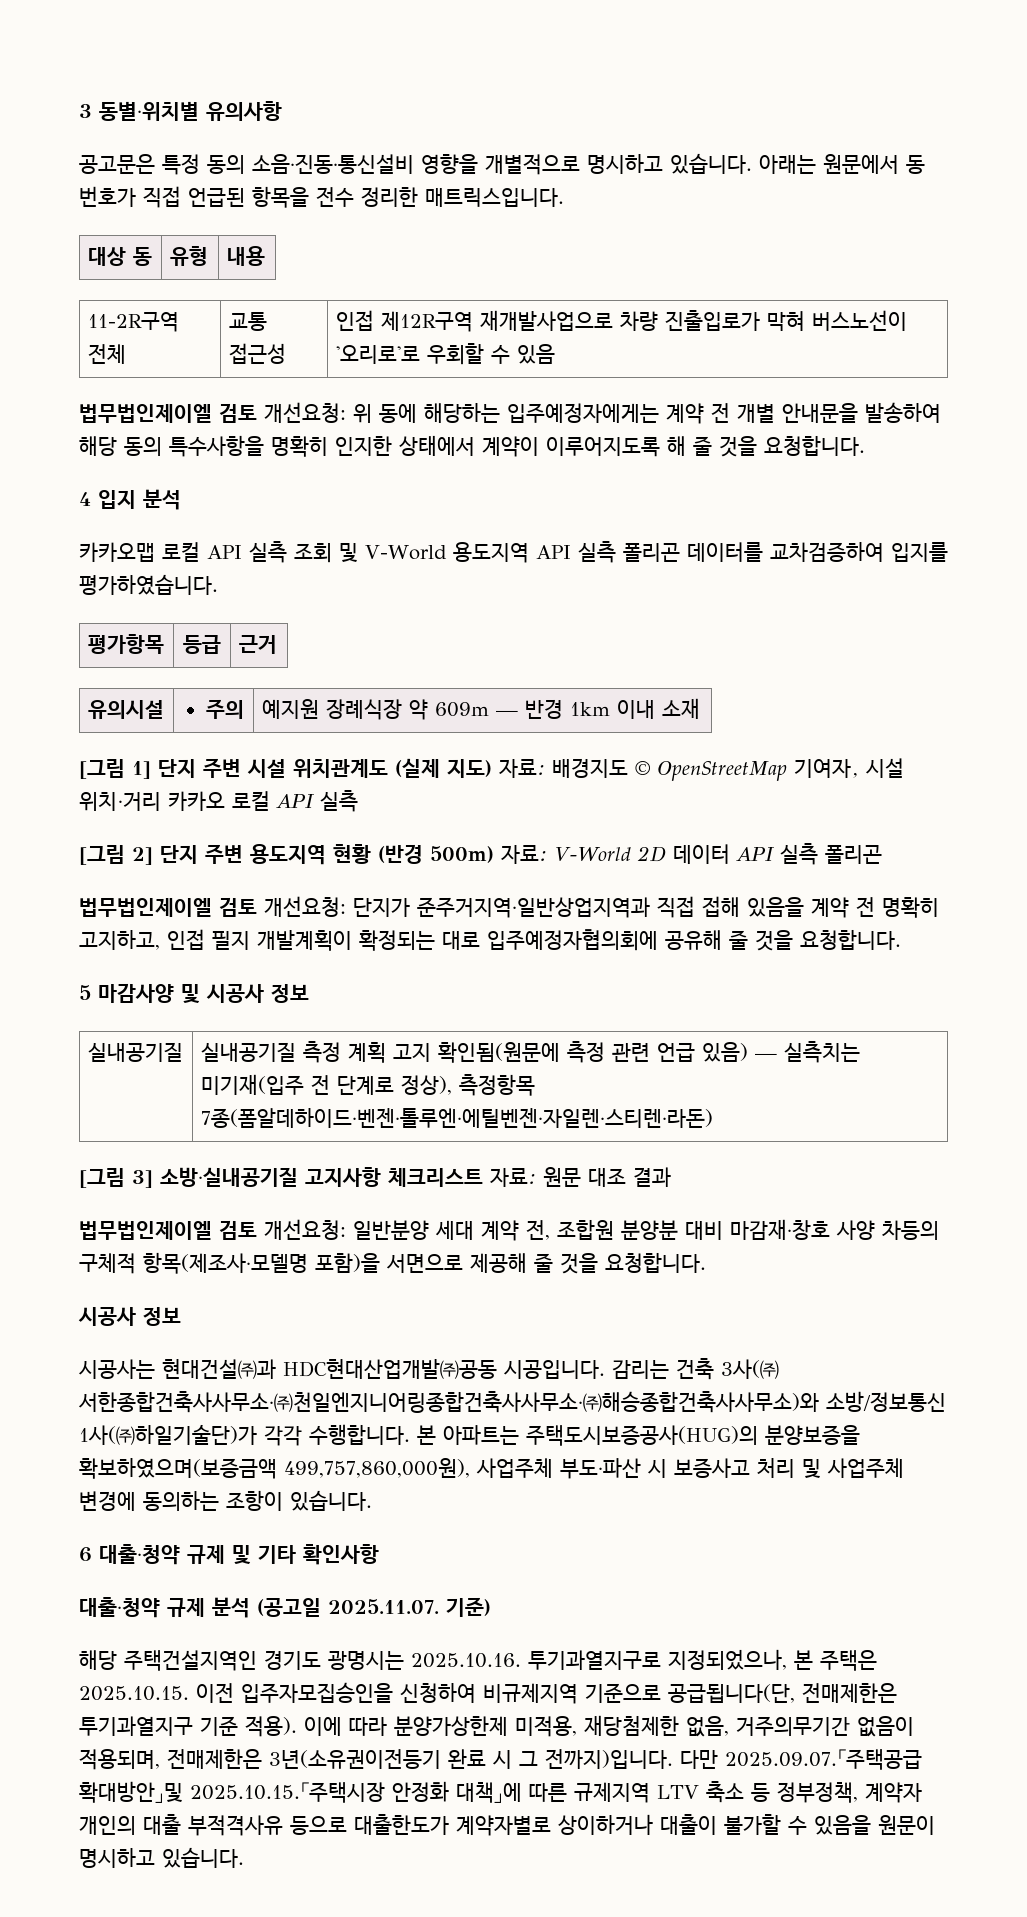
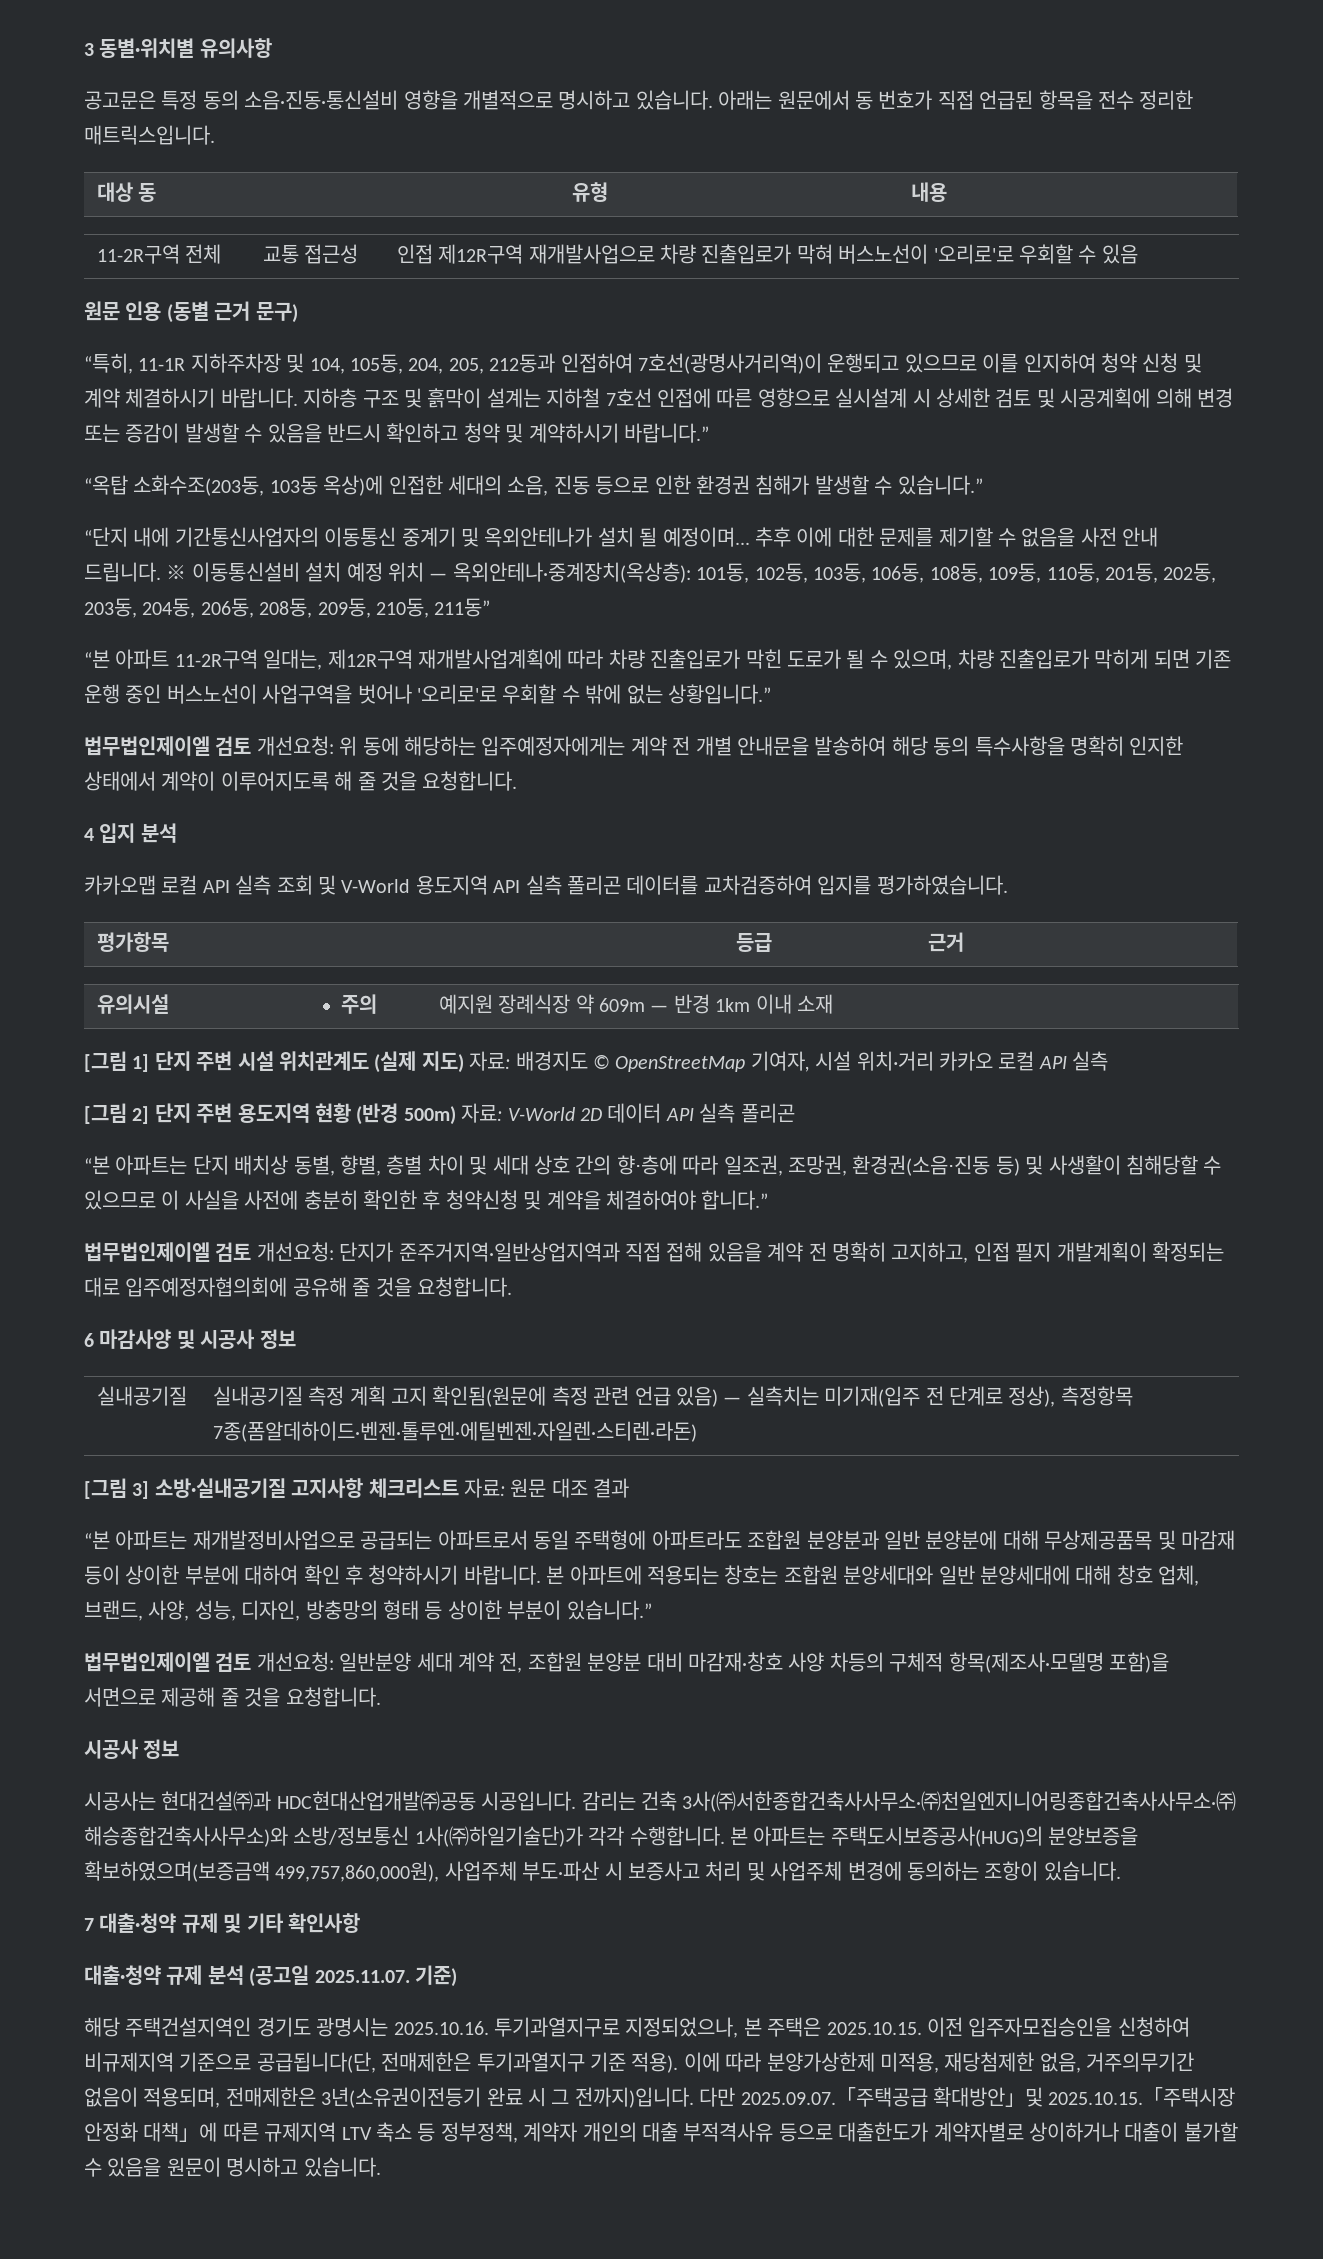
(555, 354) none -> [84,301,298,323] [84,353,1202,374] [84,388,1233,408] [84,423,709,443] [84,475,983,496] [84,527,1159,547] [84,562,1217,583] [84,598,491,618] [84,649,1232,670] [84,684,771,704] // 원문 인용 (동별 근거 문구) // “특히, 11-1R 지하주차장 및 104, 105동, 204, 205, 212동과 인접하여 7호선(광명사거리역)이 운행되고 있으므로 이를 인지하여 청약 신청 및 계약 체결하시기 바랍니다. 지하층 구조 및 흙막이 설계는 지하철 7호선 인접에 따른 영향으로 실시설계 시 상세한 검토 및 시공계획에 의해 변경 또는 증감이 발생할 수 있음을 반드시 확인하고 청약 및 계약하시기 바랍니다.” // “옥탑 소화수조(203동, 103동 옥상)에 인접한 세대의 소음, 진동 등으로 인한 환경권 침해가 발생할 수 있습니다.” // “단지 내에 기간통신사업자의 이동통신 중계기 및 옥외안테나가 설치 될 예정이며... 추후 이에 대한 문제를 제기할 수 없음을 사전 안내 드립니다. ※ 이동통신설비 설치 예정 위치 — 옥외안테나·중계장치(옥상층): 101동, 102동, 103동, 106동, 108동, 109동, 110동, 201동, 202동, 203동, 204동, 206동, 208동, 209동, 210동, 211동” // “본 아파트 11-2R구역 일대는, 제12R구역 재개발사업계획에 따라 차량 진출입로가 막힌 도로가 될 수 있으며, 차량 진출입로가 막히게 되면 기존 운행 중인 버스노선이 사업구역을 벗어나 '오리로'로 우회할 수 밖에 없는 상황입니다.”
(882, 854) none -> [84,1155,1222,1176] [84,1190,769,1210] // “본 아파트는 단지 배치상 동별, 향별, 층별 차이 및 세대 상호 간의 향⋅층에 따라 일조권, 조망권, 환경권(소음⋅진동 등) 및 사생활이 침해당할 수 있으므로 이 사실을 사전에 충분히 확인한 후 청약신청 및 계약을 체결하여야 합니다.”
[79,985,91,1000] 5 -> [84,1333,94,1347] 6
(671, 1177) none -> [84,1530,1235,1550] [84,1565,1200,1586] [84,1600,652,1621] // “본 아파트는 재개발정비사업으로 공급되는 아파트로서 동일 주택형에 아파트라도 조합원 분양분과 일반 분양분에 대해 무상제공품목 및 마감재 등이 상이한 부분에 대하여 확인 후 청약하시기 바랍니다. 본 아파트에 적용되는 창호는 조합원 분양세대와 일반 분양세대에 대해 창호 업체, 브랜드, 사양, 성능, 디자인, 방충망의 형태 등 상이한 부분이 있습니다.”
[79,1547,92,1562] 6 -> [84,1918,94,1931] 7

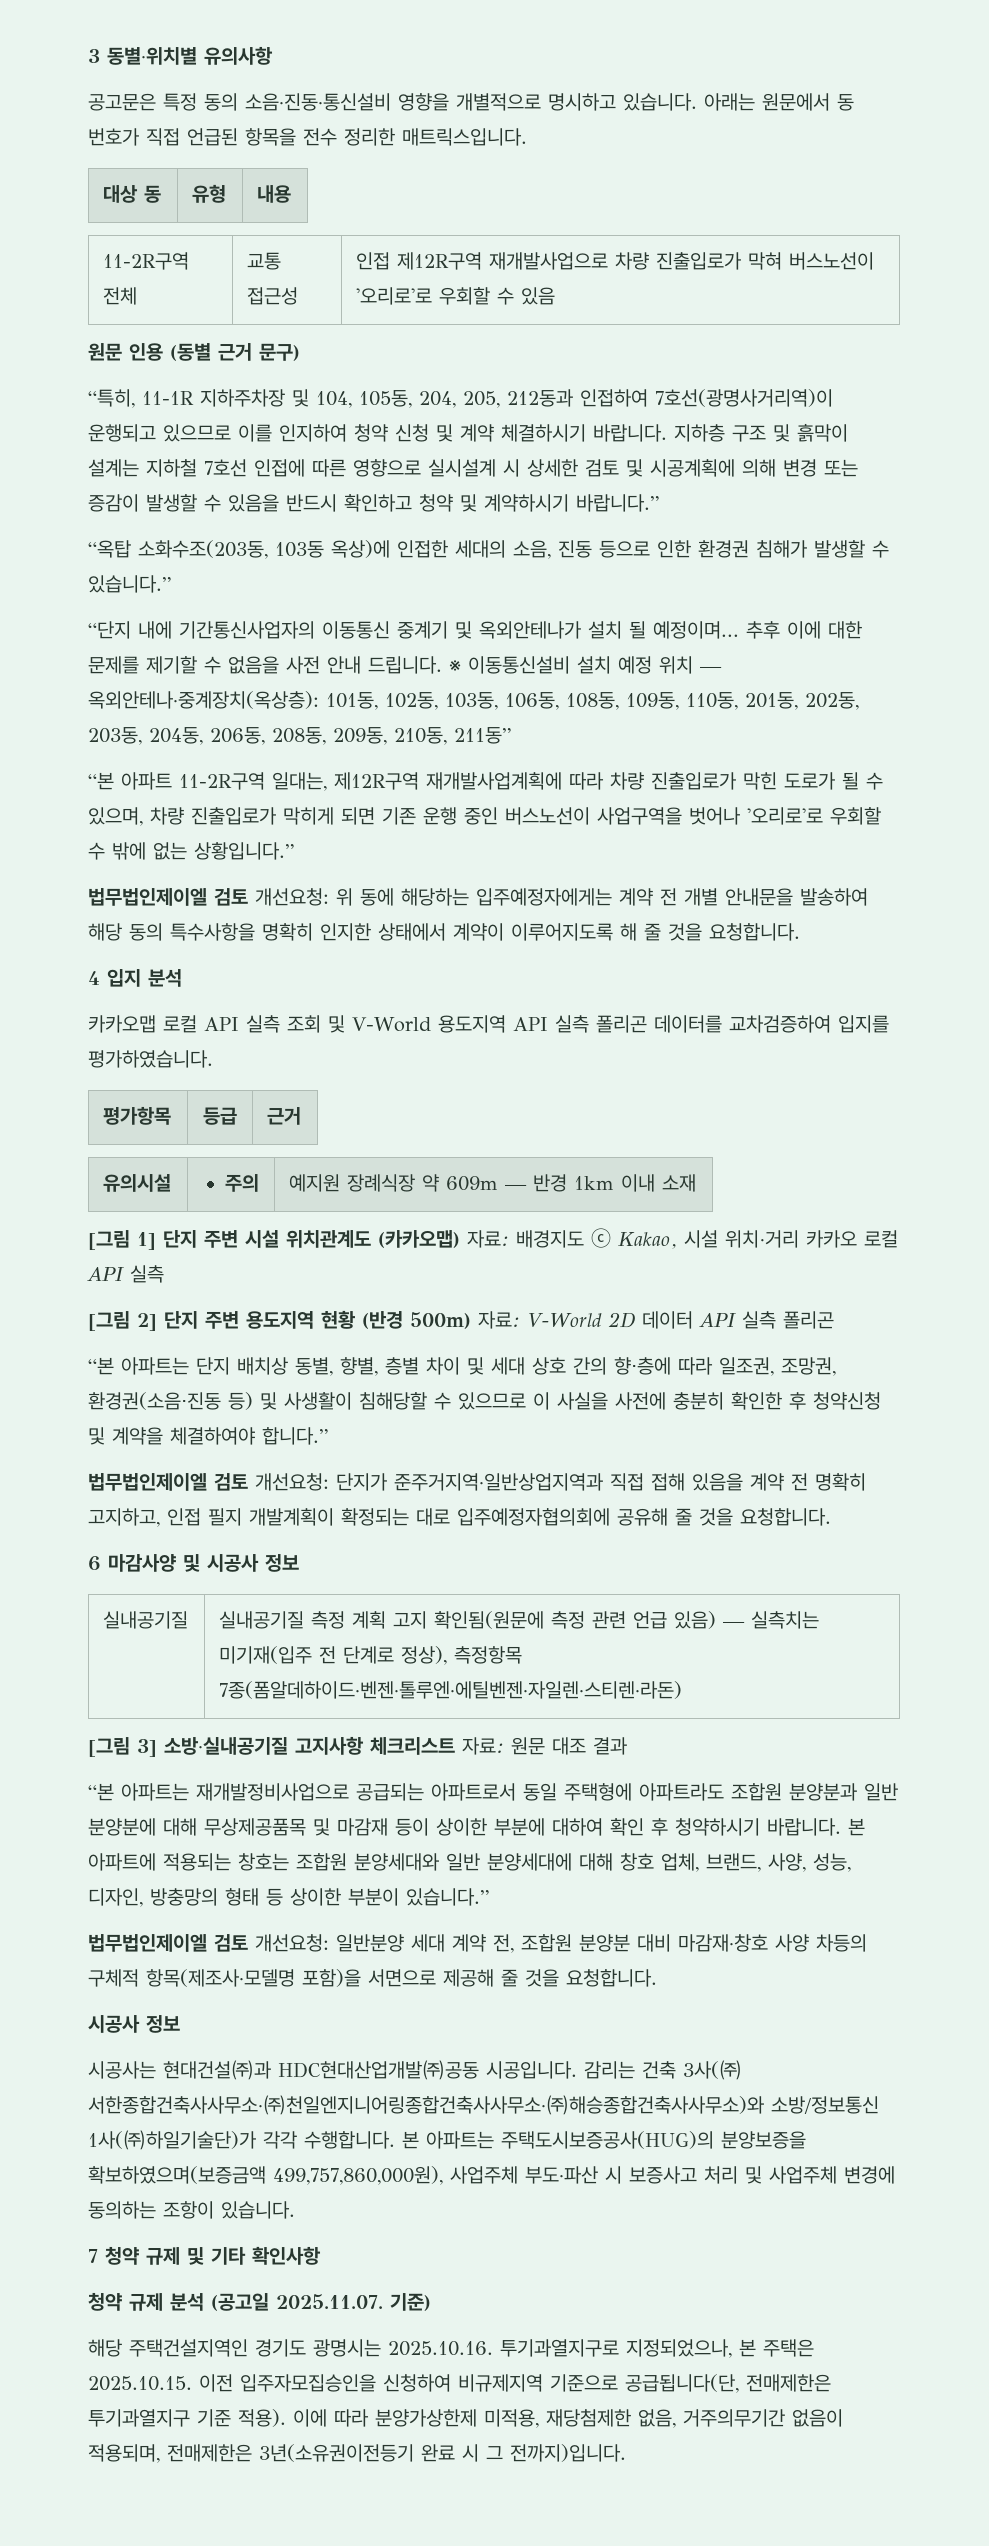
[374,1051,810,1073] (실제 지도) 자료: 배경지도 © OpenStreetMap 기여자, -> [378,1228,677,1249] (카카오맵) 자료: 배경지도 ⓒ Kakao,
[99,1913,177,1933] 대출·청약 -> [105,2246,139,2265] 청약
[84,1965,161,1985] 대출·청약 -> [88,2292,122,2311] 청약
[699,2087,1236,2107] [84,2122,1238,2143] [84,2157,381,2177] 다만 2025.09.07.「주택공급 확대방안」및 2025.10.15.「주택시장 안정화 대책」에 따른 규제지역 LTV 축소 등 정부정책, 계약자 개인의 대출 부적격사유 등으로 대출한도가 계약자별로 상이하거나 대출이 불가할 수 있음을 원문이 명시하고 있습니다. -> (626, 2453) none

